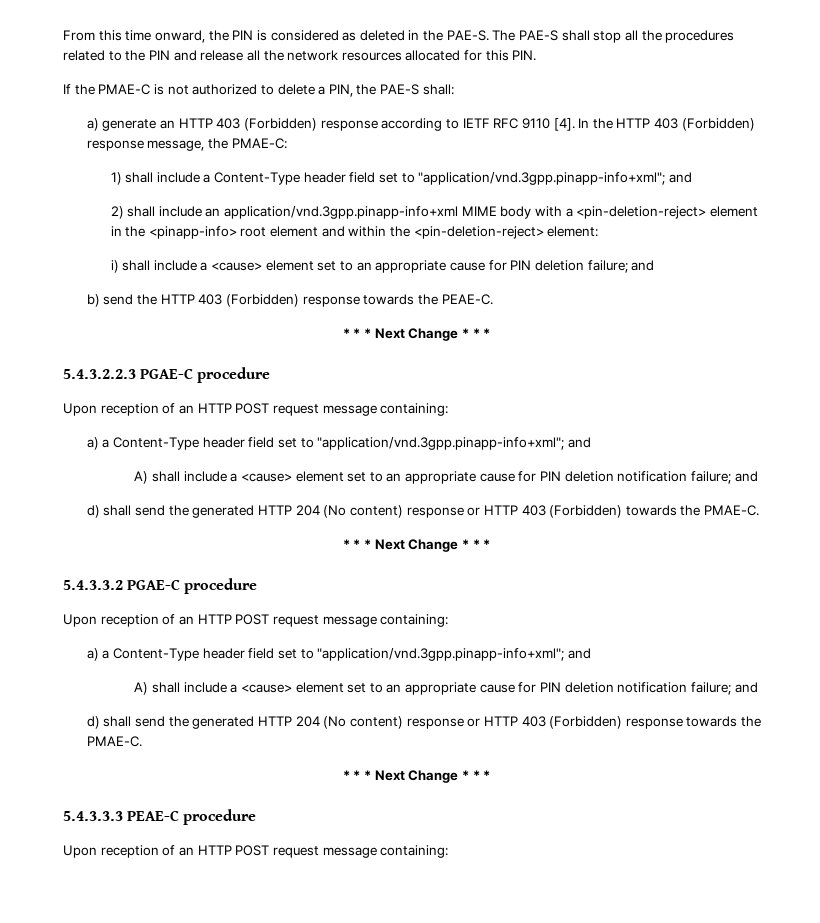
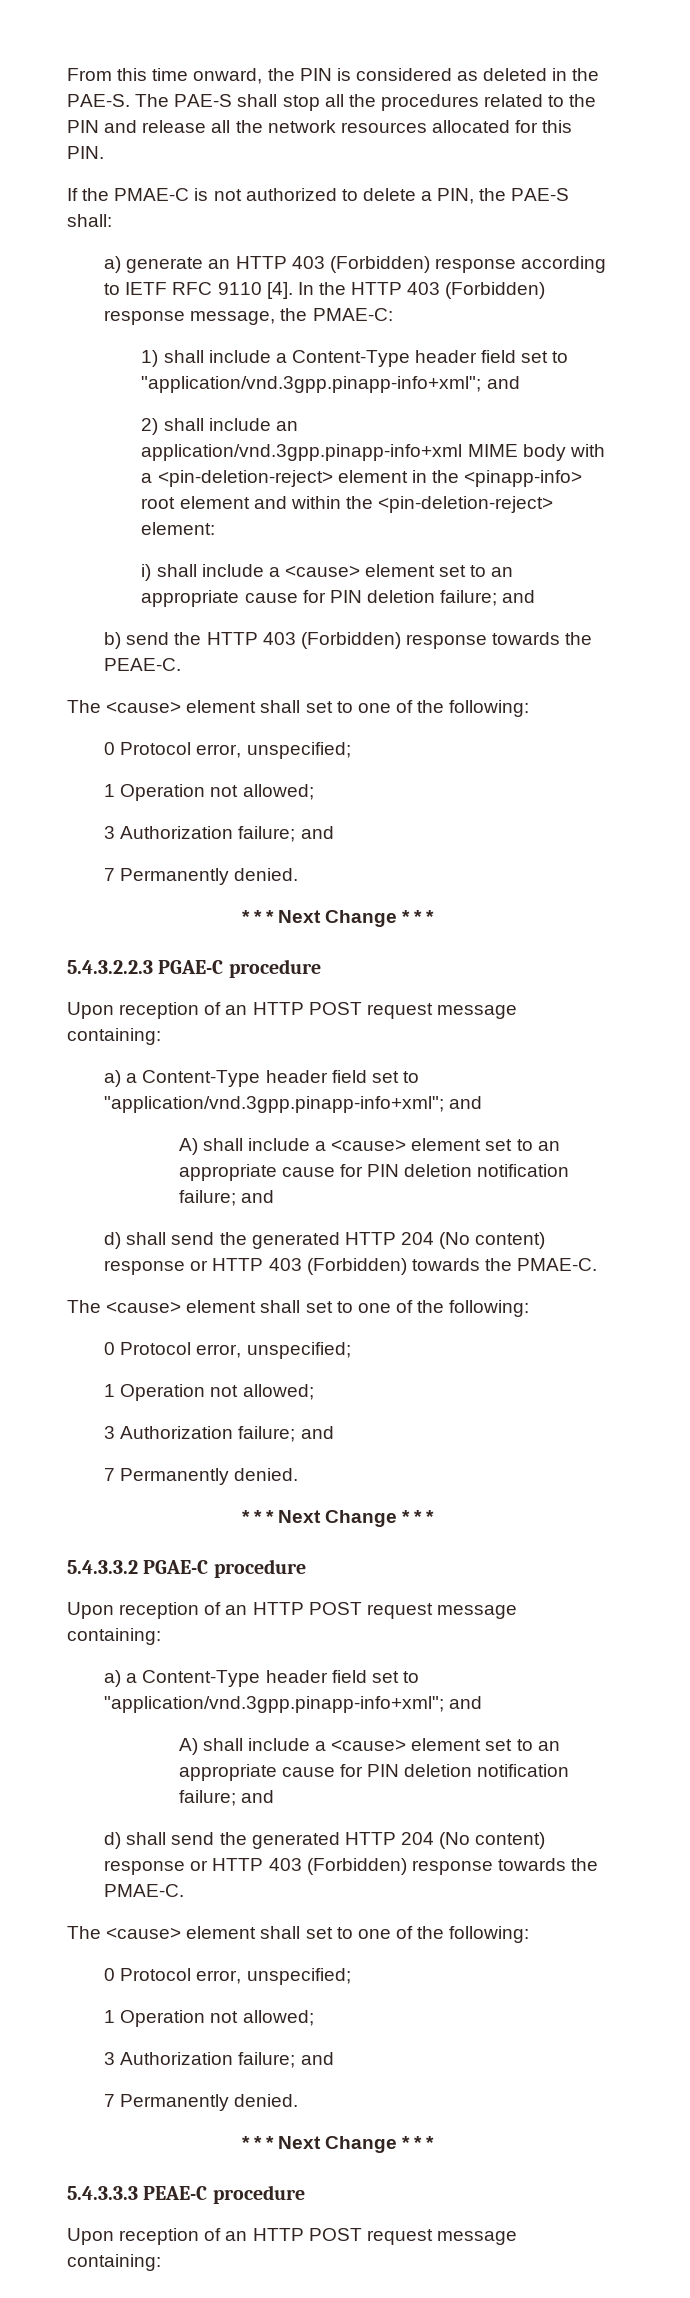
(493, 299) none -> [67,700,530,717] [104,742,351,759] [104,784,314,801] [104,826,334,842] [104,868,299,885] // The <cause> element shall set to one of the following: // 0 Protocol error, unspecified; // 1 Operation not allowed; // 3 Authorization failure; and // 7 Permanently denied.
(760, 510) none -> [67,1300,530,1317] [104,1342,351,1359] [104,1384,314,1401] [104,1426,334,1442] [104,1468,299,1485] // The <cause> element shall set to one of the following: // 0 Protocol error, unspecified; // 1 Operation not allowed; // 3 Authorization failure; and // 7 Permanently denied.
(142, 741) none -> [67,1926,530,1943] [104,1968,351,1985] [104,2010,314,2027] [104,2052,334,2068] [104,2094,299,2111] // The <cause> element shall set to one of the following: // 0 Protocol error, unspecified; // 1 Operation not allowed; // 3 Authorization failure; and // 7 Permanently denied.

